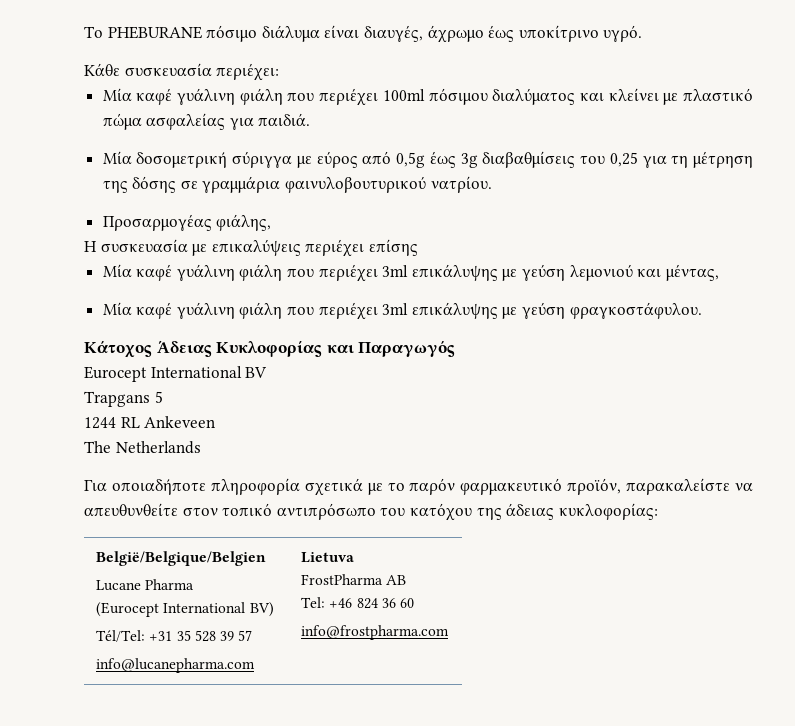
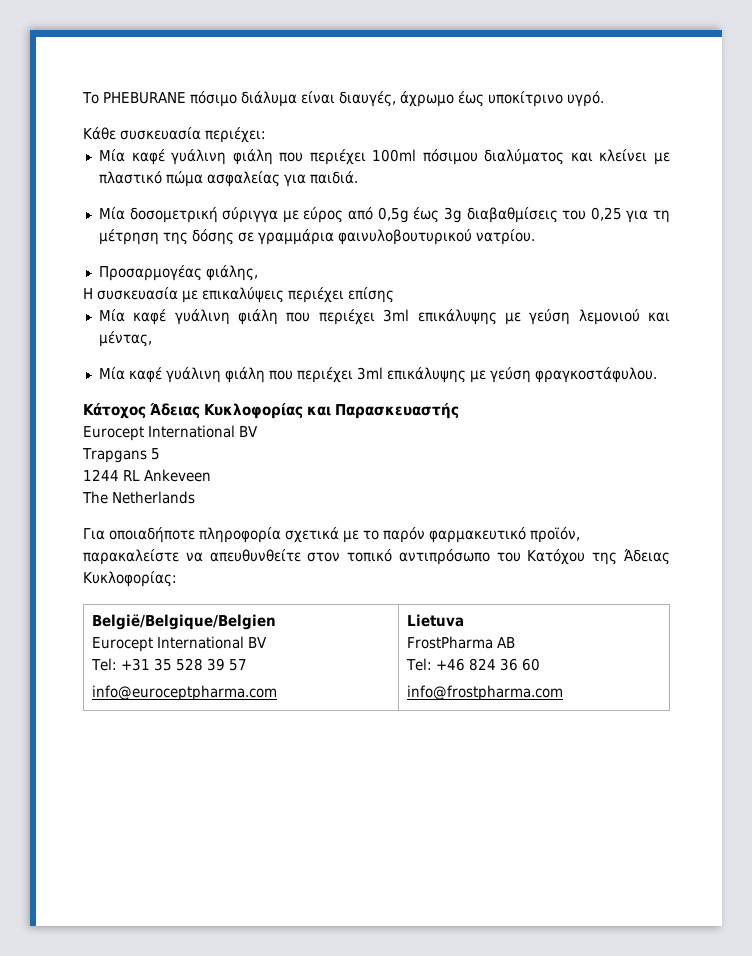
[358,340,456,357] Παραγωγός -> [335,403,459,419] Παρασκευαστής
[409,503,658,521] [96,551,267,566] [96,579,195,591] [96,602,274,617] [96,630,146,642] κατόχου της άδειας κυκλοφορίας: // België/Belgique/Belgien // Lucane Pharma // (Eurocept International BV) // Tél/Tel: -> [527,549,670,565] [83,571,177,587] [92,614,277,630] [92,636,268,652] [91,658,118,671] Κατόχου της Άδειας Κυκλοφορίας: // België/Belgique/Belgien // Eurocept International BV // Tel:
[96,658,256,673] info@lucanepharma.com -> [92,685,278,701] info@euroceptpharma.com

